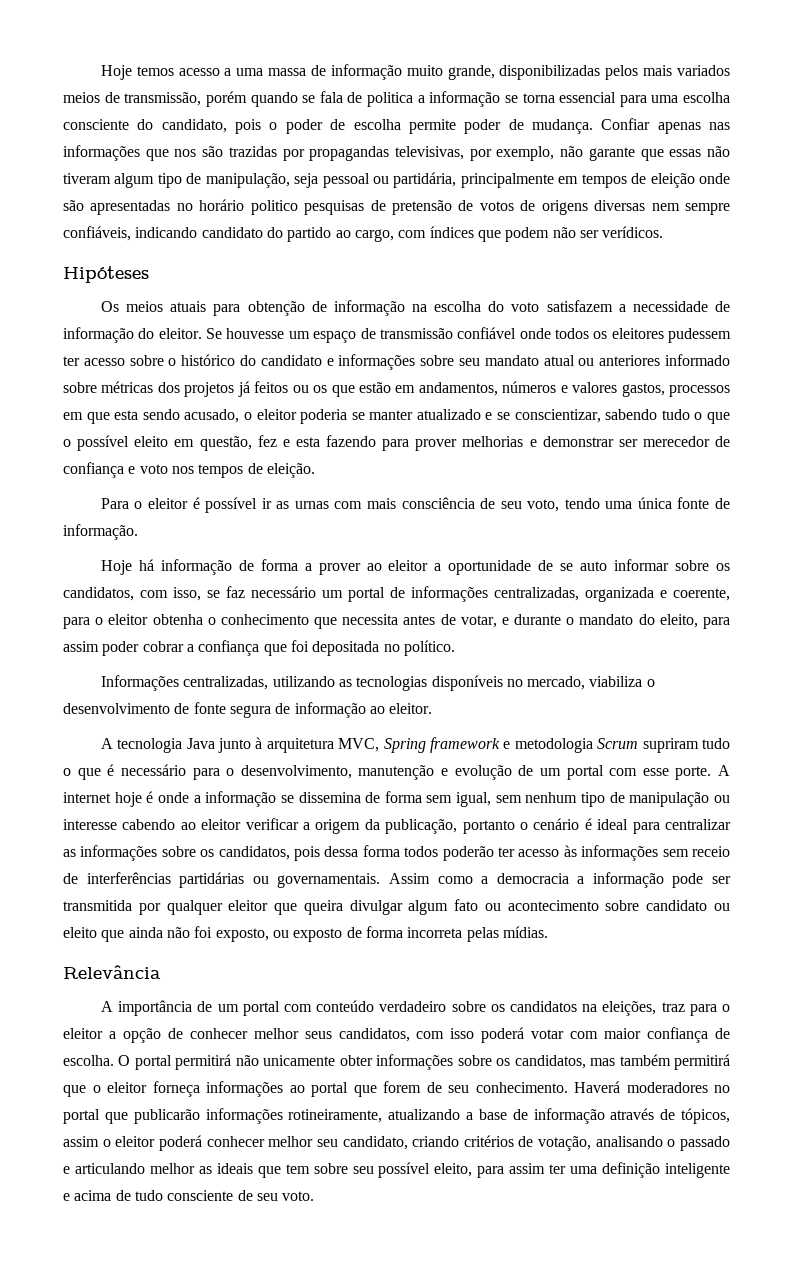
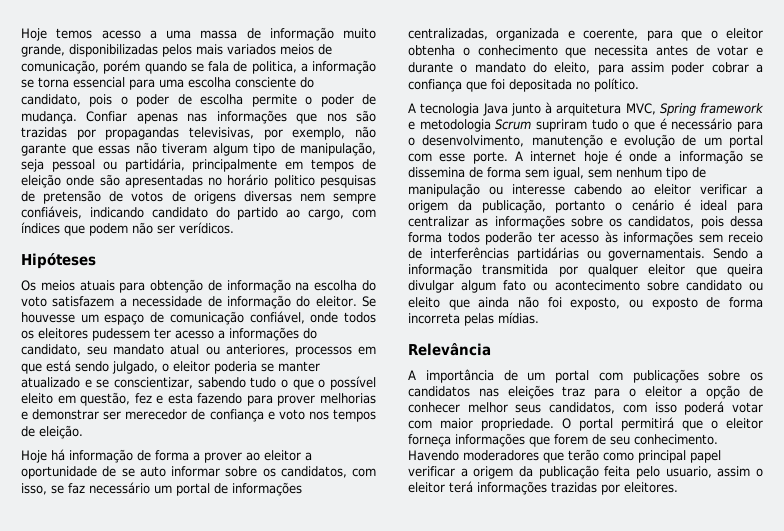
[124,92,202,106] transmissão, -> [21,60,99,74] comunicação,
[367,92,413,107] politica -> [251,61,297,74] politica,
(456, 126) none -> [305,96,313,105] o
[379,327,517,339] transmissão confiável -> [169,311,305,325] comunicação confiável,
[129,354,730,370] [63,381,730,397] [63,409,240,424] sobre o histórico do candidato e informações sobre seu mandato atual ou anteriores informado sobre métricas dos projetos já feitos ou os que estão em andamentos, números e valores gastos, processos em que esta sendo acusado, -> [218,327,317,341] [21,344,376,357] [21,360,158,374] a informações do candidato, seu mandato atual ou anteriores, processos em que está sendo julgado,
[100,497,730,513] [63,524,138,540] // Para o eleitor é possível ir as urnas com mais consciência de seu voto, tendo uma única fonte de informação. -> (83, 432) none
(90, 623) none -> [681,30,703,41] que
[460,615,497,628] votar, -> [717,45,749,56] votar
[100,675,655,691] [63,702,433,718] // Informações centralizadas, utilizando as tecnologias disponíveis no mercado, viabiliza o desenvolvimento de fonte segura de informação ao eleitor. -> (639, 85) none
[388,872,732,888] Assim como a democracia a informação pode ser -> [713,248,763,259] [408,263,472,277] Sendo a informação
[316,1000,447,1012] conteúdo verdadeiro -> [632,369,699,383] publicações
[582,1001,657,1016] na eleições, -> [478,385,554,399] nas eleições
[647,1027,731,1043] [63,1054,671,1070] confiança de escolha. O portal permitirá não unicamente obter informações sobre os candidatos, mas também -> [481,418,613,431] propriedade. O portal
[289,1082,348,1097] ao portal -> (525, 440) none
[574,1081,730,1093] [63,1108,731,1124] [63,1135,730,1151] [63,1162,730,1178] [63,1190,315,1201] Haverá moderadores no portal que publicarão informações rotineiramente, atualizando a base de informação através de tópicos, assim o eleitor poderá conhecer melhor seu candidato, criando critérios de votação, analisando o passado e articulando melhor as ideais que tem sobre seu possível eleito, para assim ter uma definição inteligente e acima de tudo consciente de seu voto. -> [408,449,721,463] [408,465,763,479] [408,481,678,495] Havendo moderadores que terão como principal papel verificar a origem da publicação feita pelo usuario, assim o eleitor terá informações trazidas por eleitores.

